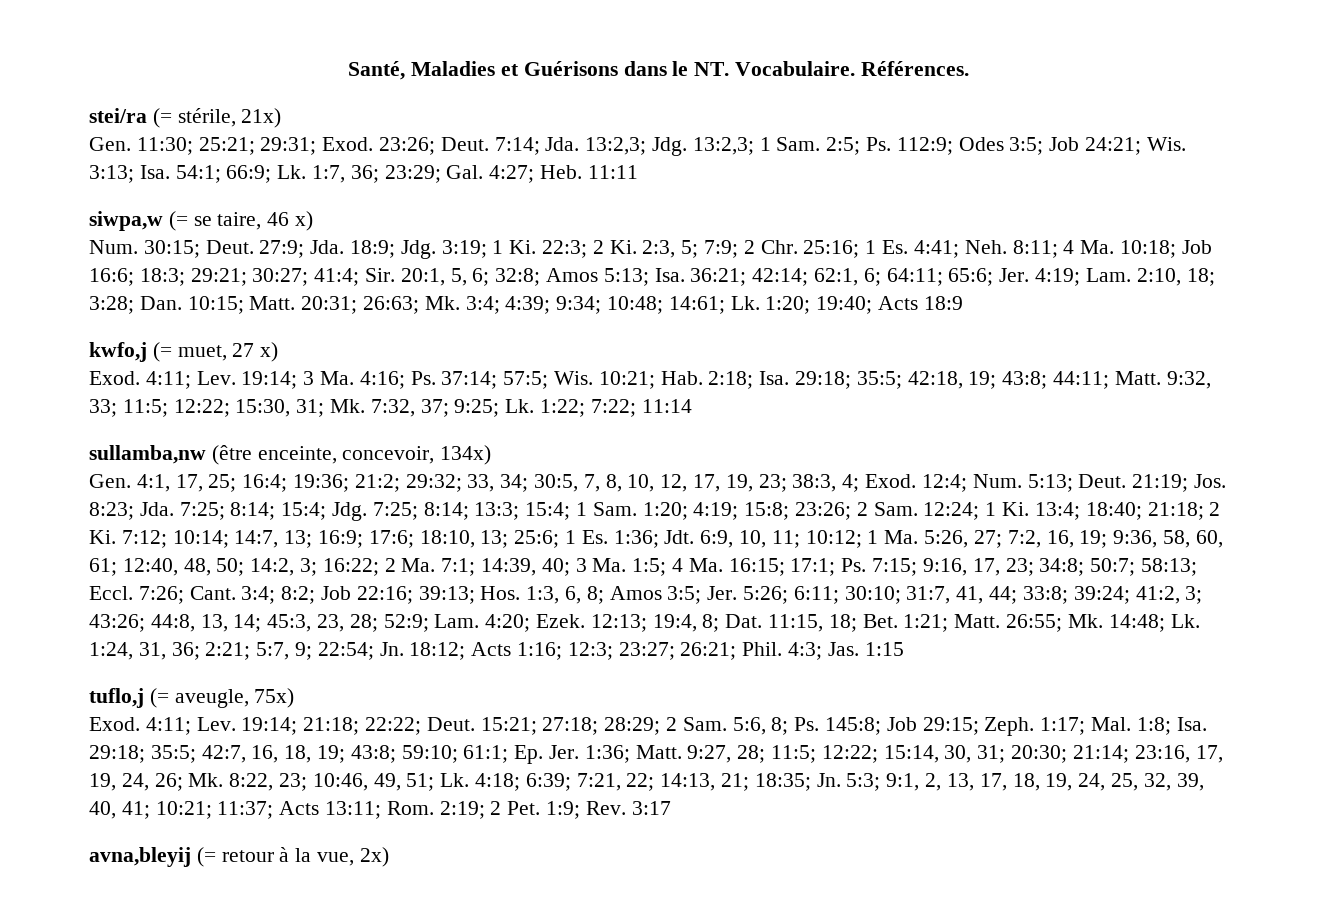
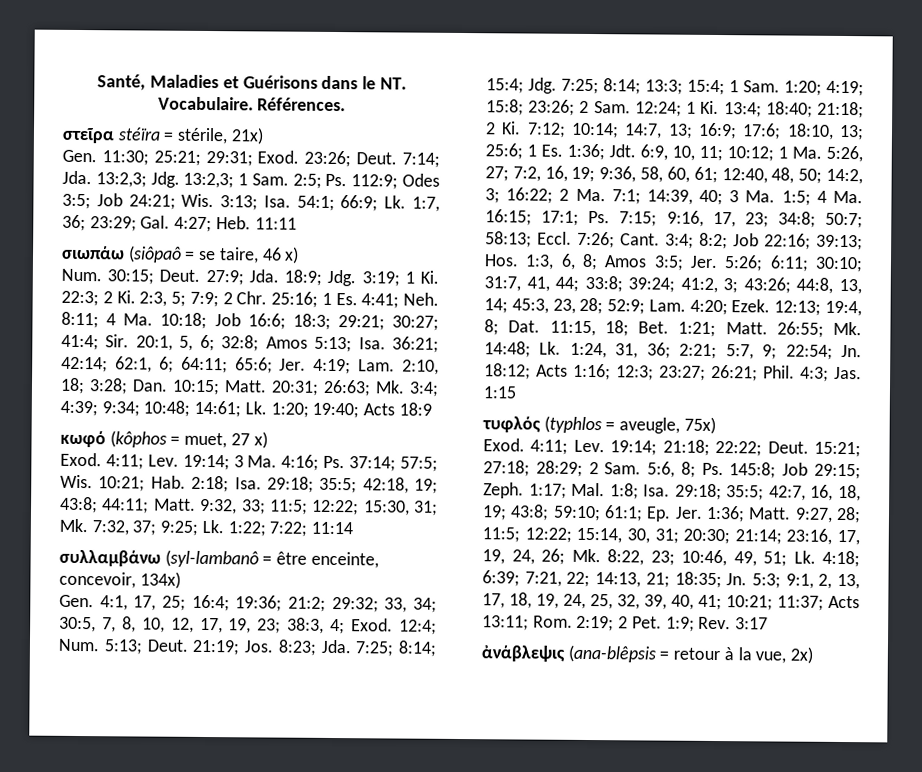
[89,108,172,128] stei/ra (= -> [62,127,174,144] στεῖρα stéïra =
[89,211,188,231] siwpa,w (= -> [61,245,196,263] σιωπάω (siôpaô =
[89,342,172,362] kwfo,j (= -> [60,430,181,448] κωφό (kôphos =
[89,445,252,465] sullamba,nw (être -> [59,549,308,568] συλλαμβάνω (syl-lambanô = être
[89,688,169,708] tuflo,j (= -> [482,415,616,434] τυφλός (typhlos =
[89,847,216,867] avna,bleyij (= -> [481,644,670,663] ἀνάβλεψις (ana-blêpsis =

